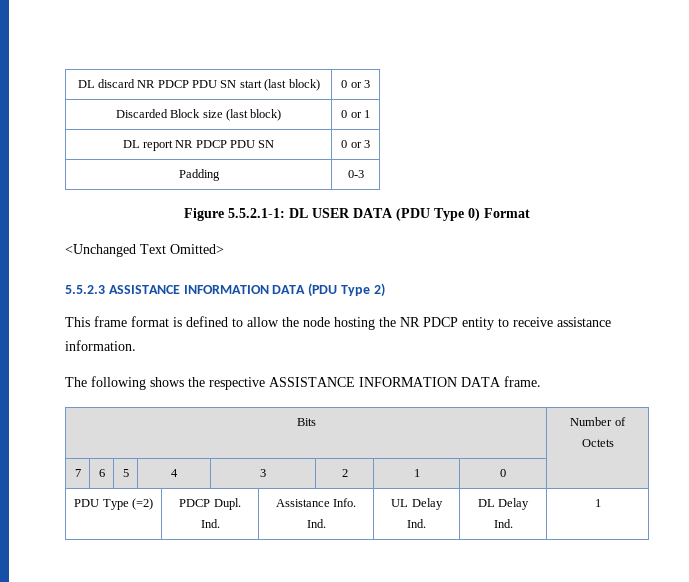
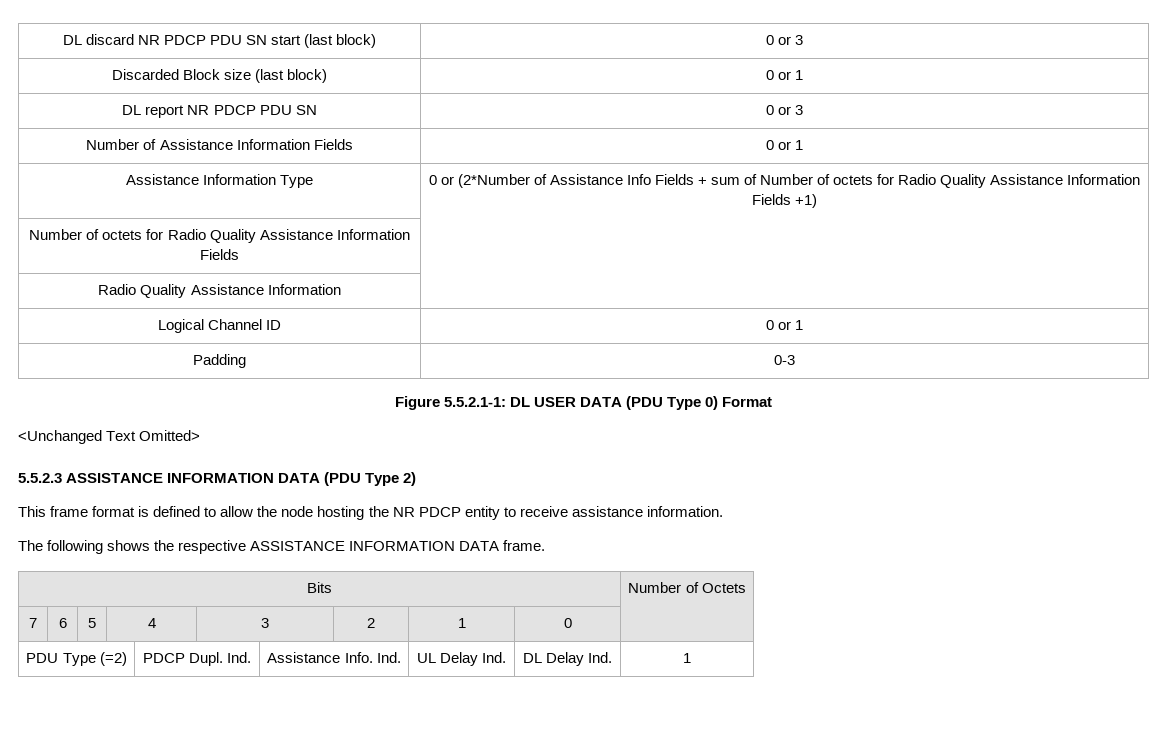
(370, 144) none -> [86,139,353,150] [765,140,804,150] [125,174,314,188] [428,174,1141,188] [751,194,818,208] [29,229,410,243] [200,249,239,260] [98,284,341,298] [157,319,282,333] [765,320,804,330] // Number of Assistance Information Fields | 0 or 1 // Assistance Information Type | 0 or (2*Number of Assistance Info Fields + sum of Number of octets for Radio Quality Assistance Information Fields +1) // Number of octets for Radio Quality Assistance Information Fields | // Radio Quality Assistance Information | // Logical Channel ID | 0 or 1

